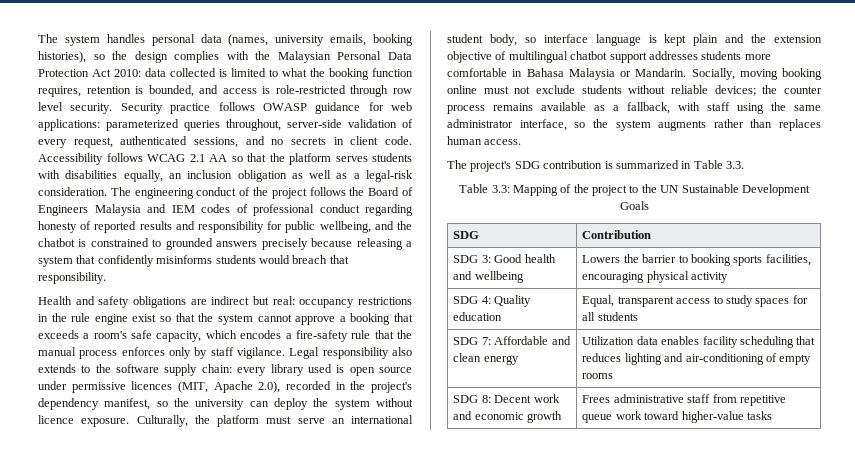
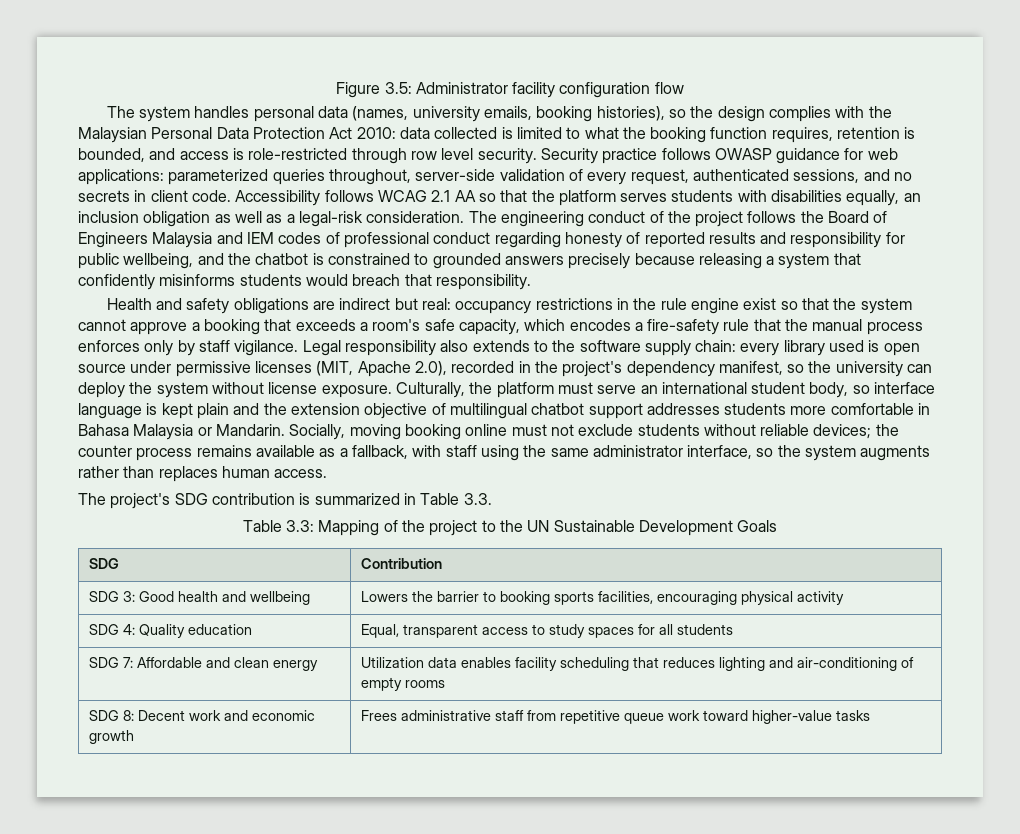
(38, 38) none -> [336,82,684,98] Figure 3.5: Administrator facility configuration flow //
[131,381,173,390] licences -> [254,361,312,373] licenses
[38,415,74,424] licence -> [268,382,318,394] license

